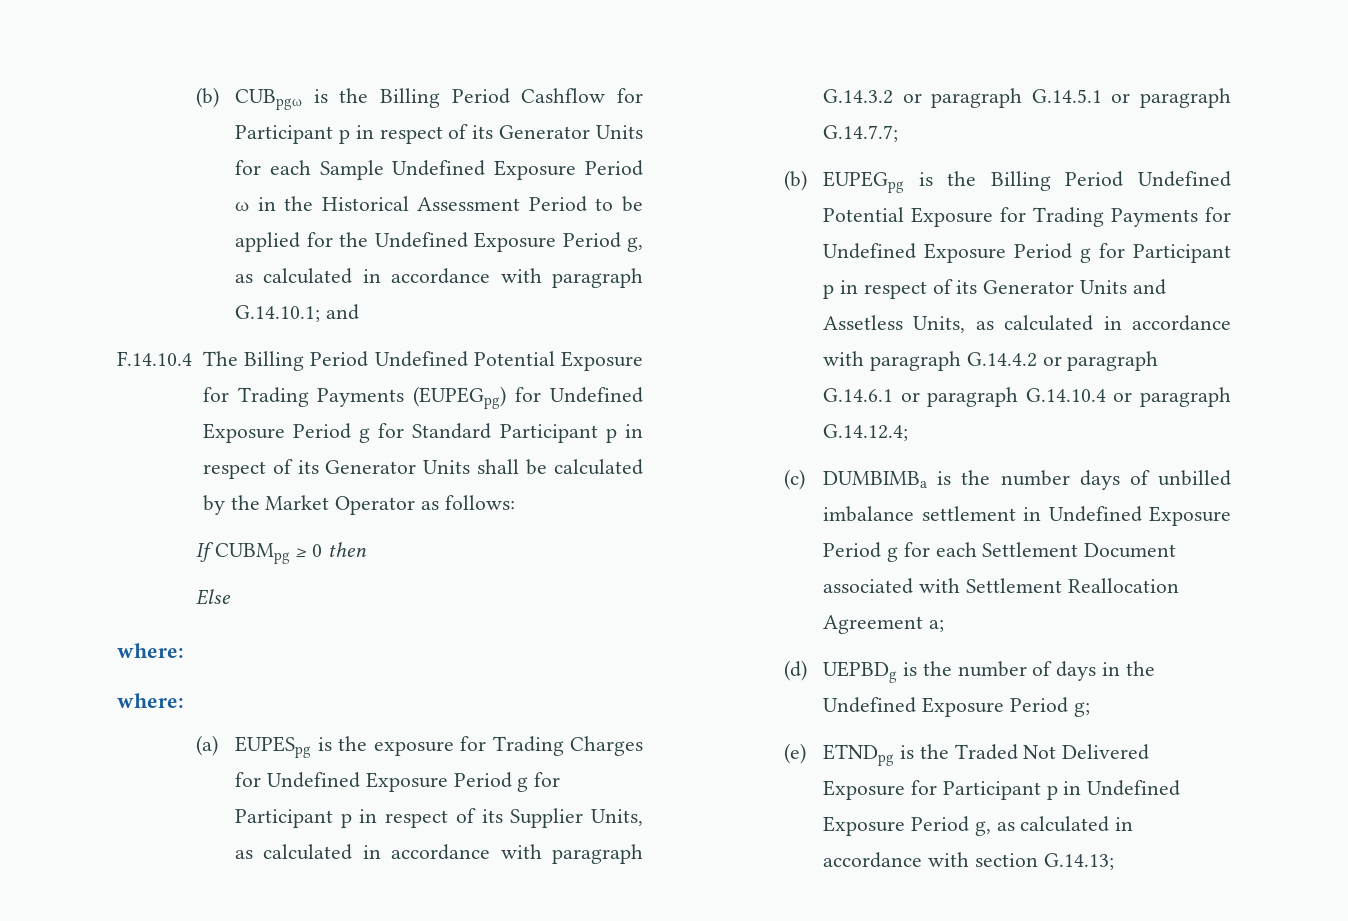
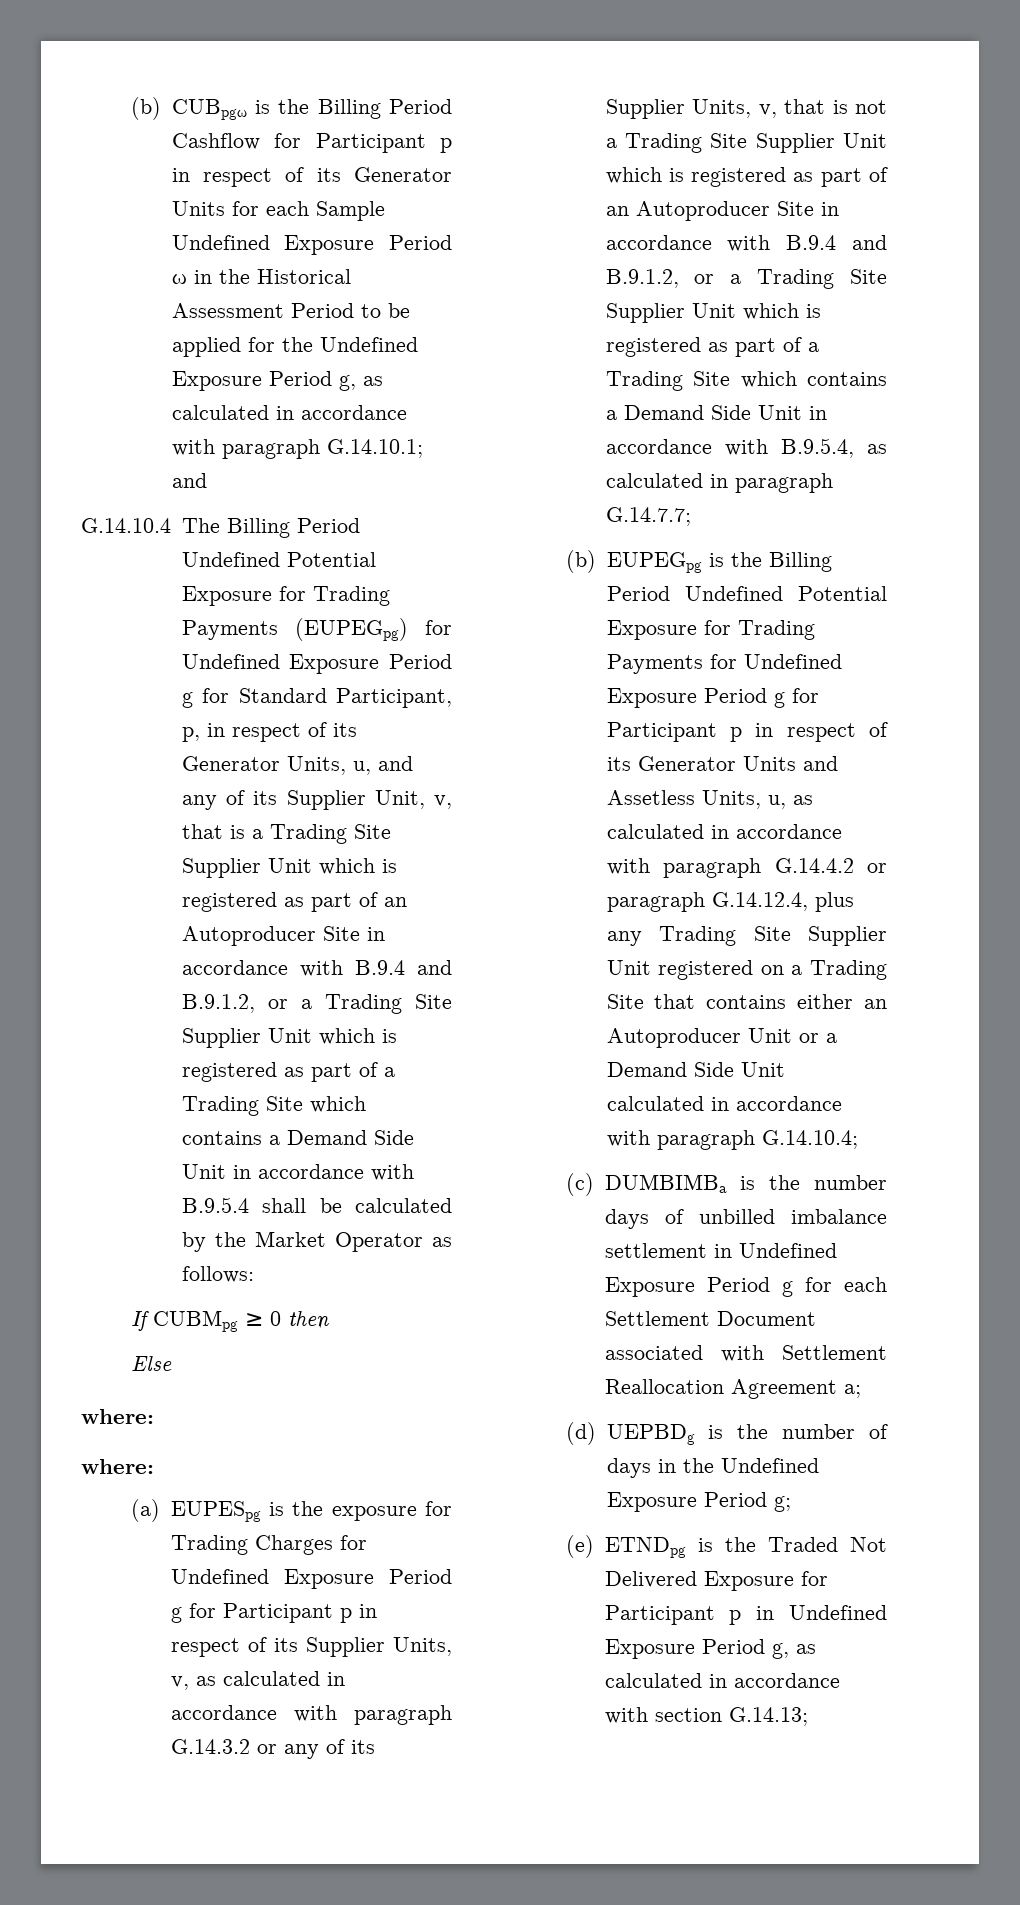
[117,351,192,366] F.14.10.4 -> [81,518,171,533] G.14.10.4
[499,424,644,443] [202,459,471,479] Participant p in respect of its Generator Units -> [336,688,452,708] [181,722,357,742] [181,756,413,775] [181,790,452,810] [181,824,391,844] [181,858,397,878] [181,892,407,912] [181,926,385,946] [181,960,452,977] [181,994,452,1014] [181,1028,397,1048] [181,1062,395,1082] [181,1096,366,1116] [181,1130,414,1145] [181,1164,414,1181] [181,1197,249,1213] Participant, p, in respect of its Generator Units, u, and any of its Supplier Unit, v, that is a Trading Site Supplier Unit which is registered as part of an Autoproducer Site in accordance with B.9.4 and B.9.1.2, or a Trading Site Supplier Unit which is registered as part of a Trading Site which contains a Demand Side Unit in accordance with B.9.5.4
(643, 817) none -> [170,1676,189,1690] v,
[931,88,1131,108] paragraph G.14.5.1 or -> [283,1739,375,1759] [605,99,888,119] [605,133,887,153] [605,167,888,187] [605,201,839,221] [605,235,887,252] [605,269,887,289] [605,303,821,323] [605,337,819,357] [605,371,887,391] [605,405,827,420] [605,438,887,458] [605,473,728,488] any of its Supplier Units, v, that is not a Trading Site Supplier Unit which is registered as part of an Autoproducer Site in accordance with B.9.4 and B.9.1.2, or a Trading Site Supplier Unit which is registered as part of a Trading Site which contains a Demand Side Unit in accordance with B.9.5.4, as calculated in
(966, 324) none -> [767,795,786,809] u,
[823,387,1231,407] [823,424,909,441] G.14.6.1 or paragraph G.14.10.4 or paragraph G.14.12.4; -> [711,892,854,912] [606,926,887,946] [606,960,888,980] [606,994,888,1009] [606,1028,837,1048] [606,1062,785,1077] [606,1096,842,1111] [606,1130,858,1150] G.14.12.4, plus any Trading Site Supplier Unit registered on a Trading Site that contains either an Autoproducer Unit or a Demand Side Unit calculated in accordance with paragraph G.14.10.4;

